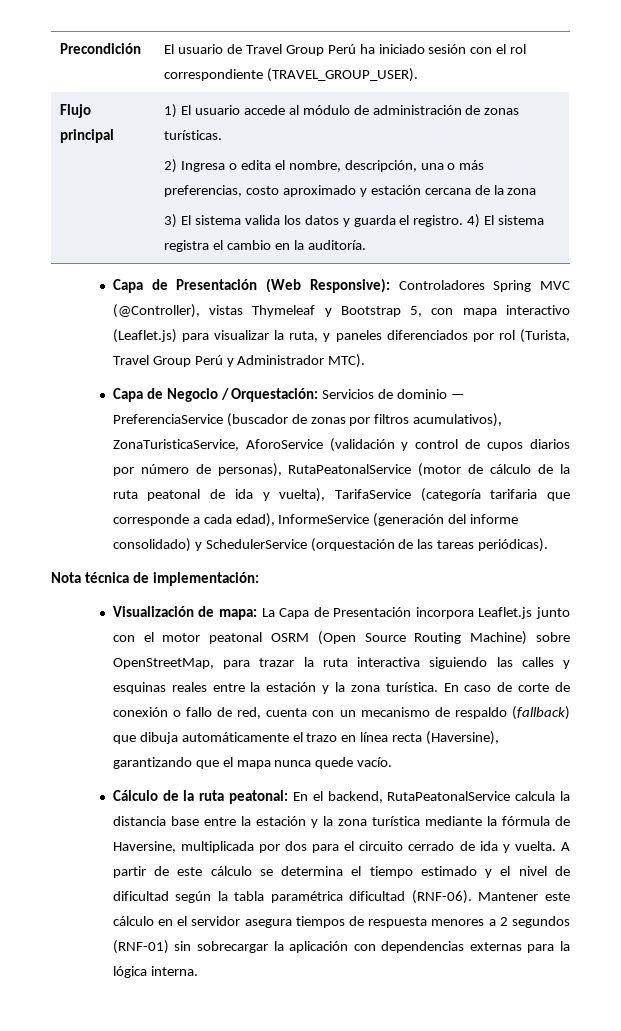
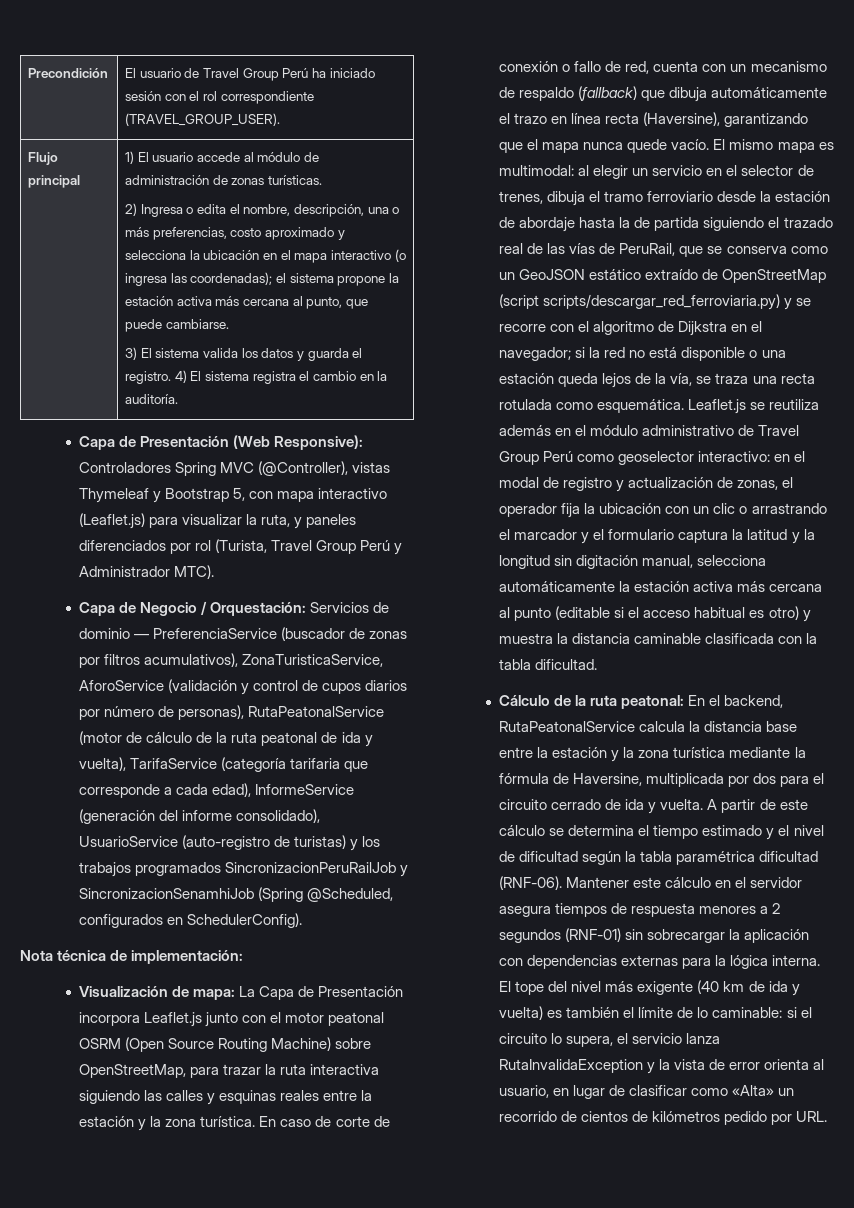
[370,185,537,195] estación cercana de la zona -> [125,249,406,263] [125,272,399,286] [125,296,368,309] [125,319,229,332] selecciona la ubicación en el mapa interactivo (o ingresa las coordenadas); el sistema propone la estación activa más cercana al punto, que puede cambiarse.
[112,538,549,552] consolidado) y SchedulerService (orquestación de las tareas periódicas). -> [236,809,321,823] [79,835,381,851] [79,862,409,877] [79,887,394,902] [79,913,303,928] consolidado), UsuarioService (auto-registro de turistas) y los trabajos programados SincronizacionPeruRailJob y SincronizacionSenamhiJob (Spring @Scheduled, configurados en SchedulerConfig).
(393, 762) none -> [713,139,834,153] [499,165,814,179] [499,191,831,206] [499,217,833,232] [499,243,828,257] [499,269,827,283] [499,294,812,310] [499,321,763,336] [499,347,786,361] [499,373,815,388] [499,399,820,414] [499,425,800,436] [499,451,806,465] [499,477,794,492] [499,503,827,518] [499,529,815,544] [499,555,767,569] [499,581,823,592] [499,606,811,622] [499,633,818,644] [499,659,598,670] El mismo mapa es multimodal: al elegir un servicio en el selector de trenes, dibuja el tramo ferroviario desde la estación de abordaje hasta la de partida siguiendo el trazado real de las vías de PeruRail, que se conserva como un GeoJSON estático extraído de OpenStreetMap (script scripts/descargar_red_ferroviaria.py) y se recorre con el algoritmo de Dijkstra en el navegador; si la red no está disponible o una estación queda lejos de la vía, se traza una recta rotulada como esquemática. Leaflet.js se reutiliza además en el módulo administrativo de Travel Group Perú como geoselector interactivo: en el modal de registro y actualización de zonas, el operador fija la ubicación con un clic o arrastrando el marcador y el formulario captura la latitud y la longitud sin digitación manual, selecciona automáticamente la estación activa más cercana al punto (editable si el acceso habitual es otro) y muestra la distancia caminable clasificada con la tabla dificultad.
(198, 971) none -> [499,980,800,996] [499,1006,812,1020] [499,1033,721,1047] [499,1059,825,1074] [499,1085,795,1099] [499,1111,828,1125] El tope del nivel más exigente (40 km de ida y vuelta) es también el límite de lo caminable: si el circuito lo supera, el servicio lanza RutaInvalidaException y la vista de error orienta al usuario, en lugar de clasificar como «Alta» un recorrido de cientos de kilómetros pedido por URL.

